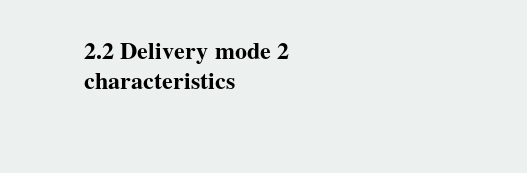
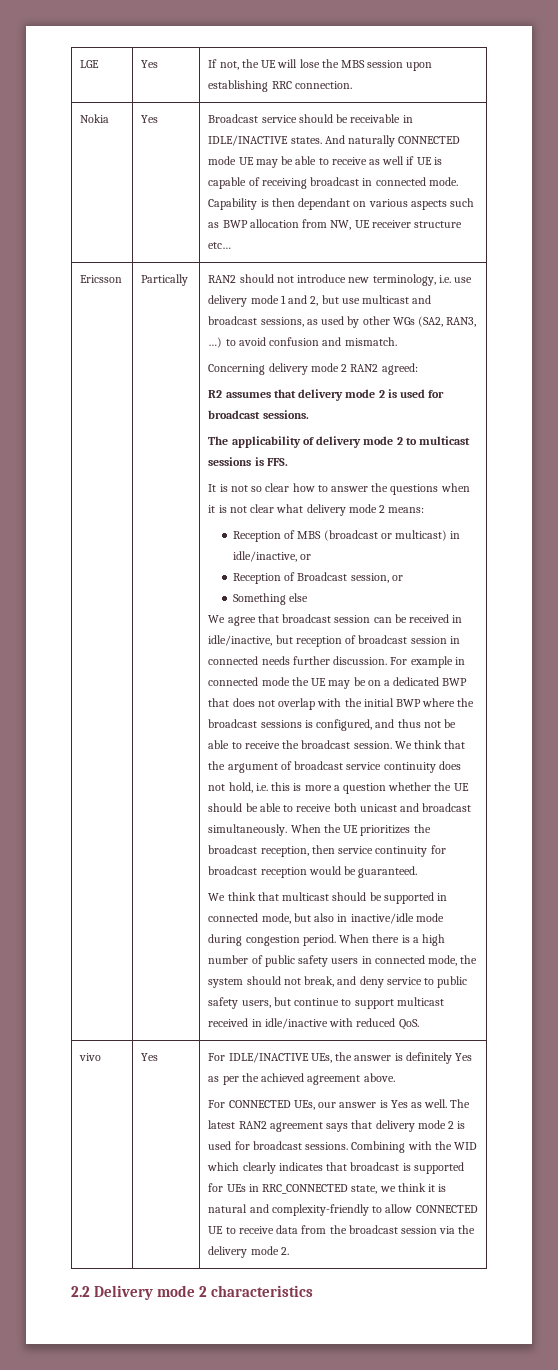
(84, 51) none -> [80,60,100,68] [141,60,159,68] [208,59,433,71] [208,80,352,92] [80,114,110,123] [141,115,159,123] [208,114,413,123] [208,135,461,147] [208,156,442,168] [208,177,458,189] [208,198,474,210] [208,219,462,230] [208,242,232,249] [80,275,123,283] [141,274,189,286] [208,274,472,286] [208,295,432,307] [208,316,477,328] [208,337,397,348] [208,363,418,375] [208,389,445,401] [208,410,309,419] [208,436,470,448] [208,457,288,466] [208,483,470,495] [208,504,425,516] [232,530,461,542] [232,551,312,562] [232,572,403,584] [232,593,309,605] [208,614,463,626] [208,635,460,647] [208,656,465,668] [208,677,468,689] [208,698,475,710] [208,719,456,731] [208,740,466,749] [208,761,461,773] [208,782,469,794] [208,803,472,812] [208,824,431,836] [208,845,446,857] [208,866,418,878] [208,892,447,904] [208,913,444,924] [208,934,445,946] [208,955,478,967] [208,976,468,988] [208,997,444,1009] [208,1018,419,1030] [79,1053,102,1061] [141,1053,159,1061] [208,1052,472,1064] [208,1073,395,1085] [208,1099,471,1110] [208,1120,466,1132] [208,1141,477,1153] [207,1162,464,1174] [208,1183,447,1194] [208,1204,478,1216] [208,1225,476,1234] [208,1246,289,1258] LGE | Yes | If not, the UE will lose the MBS session upon establishing RRC connection. // Nokia | Yes | Broadcast service should be receivable in IDLE/INACTIVE states. And naturally CONNECTED mode UE may be able to receive as well if UE is capable of receiving broadcast in connected mode. Capability is then dependant on various aspects such as BWP allocation from NW, UE receiver structure etc… // Ericsson | Partically | RAN2 should not introduce new terminology, i.e. use delivery mode 1 and 2, but use multicast and broadcast sessions, as used by other WGs (SA2, RAN3, …) to avoid confusion and mismatch. // Concerning delivery mode 2 RAN2 agreed: // R2 assumes that delivery mode 2 is used for broadcast sessions. // The applicability of delivery mode 2 to multicast sessions is FFS. // It is not so clear how to answer the questions when it is not clear what delivery mode 2 means: // Reception of MBS (broadcast or multicast) in idle/inactive, or // Reception of Broadcast session, or // Something else // We agree that broadcast session can be received in idle/inactive, but reception of broadcast session in connected needs further discussion. For example in connected mode the UE may be on a dedicated BWP that does not overlap with the initial BWP where the broadcast sessions is configured, and thus not be able to receive the broadcast session. We think that the argument of broadcast service continuity does not hold, i.e. this is more a question whether the UE should be able to receive both unicast and broadcast simultaneously. When the UE prioritizes the broadcast reception, then service continuity for broadcast reception would be guaranteed. // We think that multicast should be supported in connected mode, but also in inactive/idle mode during congestion period. When there is a high number of public safety users in connected mode, the system should not break, and deny service to public safety users, but continue to support multicast received in idle/inactive with reduced QoS. // vivo | Yes | For IDLE/INACTIVE UEs, the answer is definitely Yes as per the achieved agreement above. // For CONNECTED UEs, our answer is Yes as well. The latest RAN2 agreement says that delivery mode 2 is used for broadcast sessions. Combining with the WID which clearly indicates that broadcast is supported for UEs in RRC_CONNECTED state, we think it is natural and complexity-friendly to allow CONNECTED UE to receive data from the broadcast session via the delivery mode 2. //

